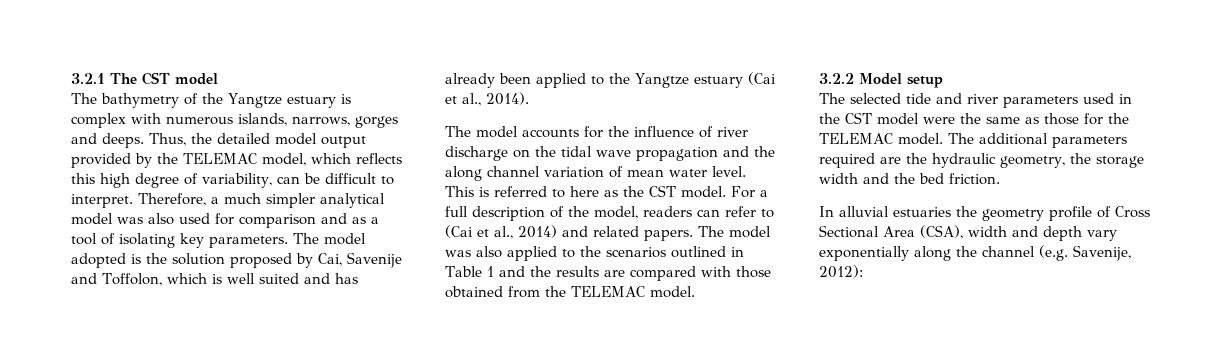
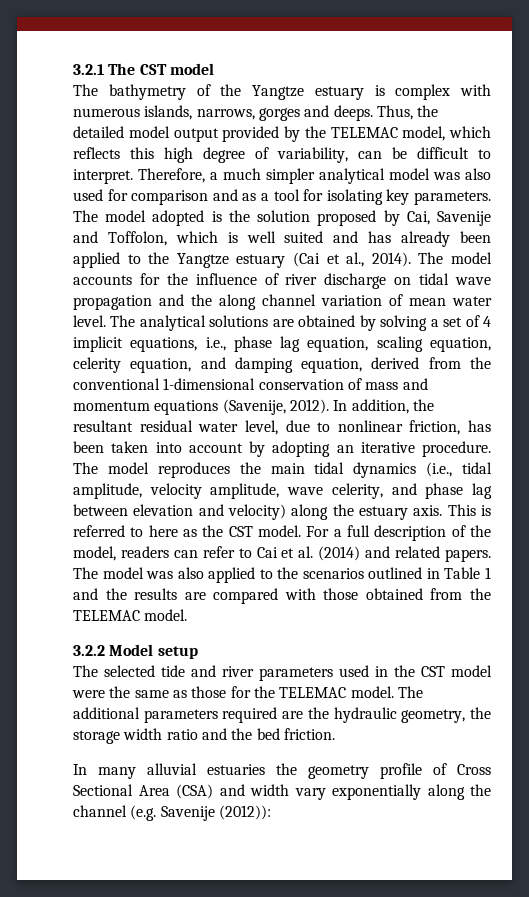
[101,233,115,245] of -> [303,189,324,201] for
(529, 98) // -> (411, 259) none
[535,146,556,157] the -> (412, 281) none
(746, 171) none -> [110,315,491,331] [73,336,491,352] [73,357,491,373] [73,378,428,390] [73,399,434,415] [73,420,491,435] [73,441,491,457] [73,462,492,478] [73,483,493,499] [73,504,443,520] The analytical solutions are obtained by solving a set of 4 implicit equations, i.e., phase lag equation, scaling equation, celerity equation, and damping equation, derived from the conventional 1-dimensional conservation of mass and momentum equations (Savenije, 2012). In addition, the resultant residual water level, due to nonlinear friction, has been taken into account by adopting an iterative procedure. The model reproduces the main tidal dynamics (i.e., tidal amplitude, velocity amplitude, wave celerity, and phase lag between elevation and velocity) along the estuary axis.
[445,225,557,239] (Cai et al., 2014) -> [256,546,361,561] Cai et al. (2014)
(858, 178) none -> [166,729,198,740] ratio
(834, 211) none -> [98,767,136,779] many
[920,225,1082,241] (CSA), width and depth -> [176,784,289,799] (CSA) and width
[1073,245,1131,261] [819,265,863,278] Savenije, 2012): -> [160,805,271,821] Savenije (2012)):

